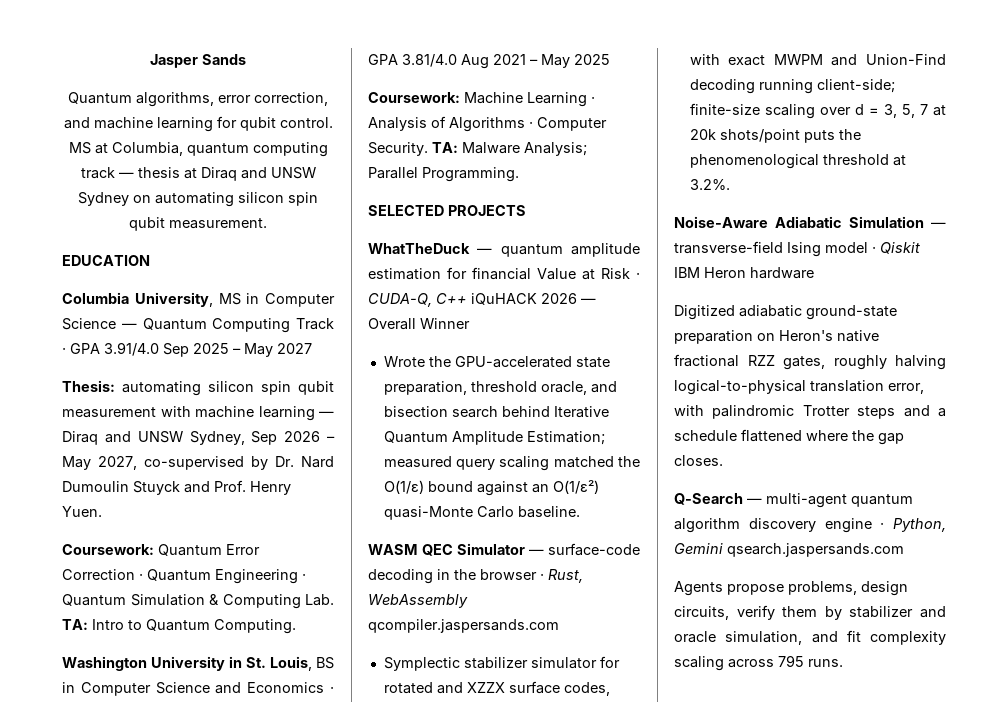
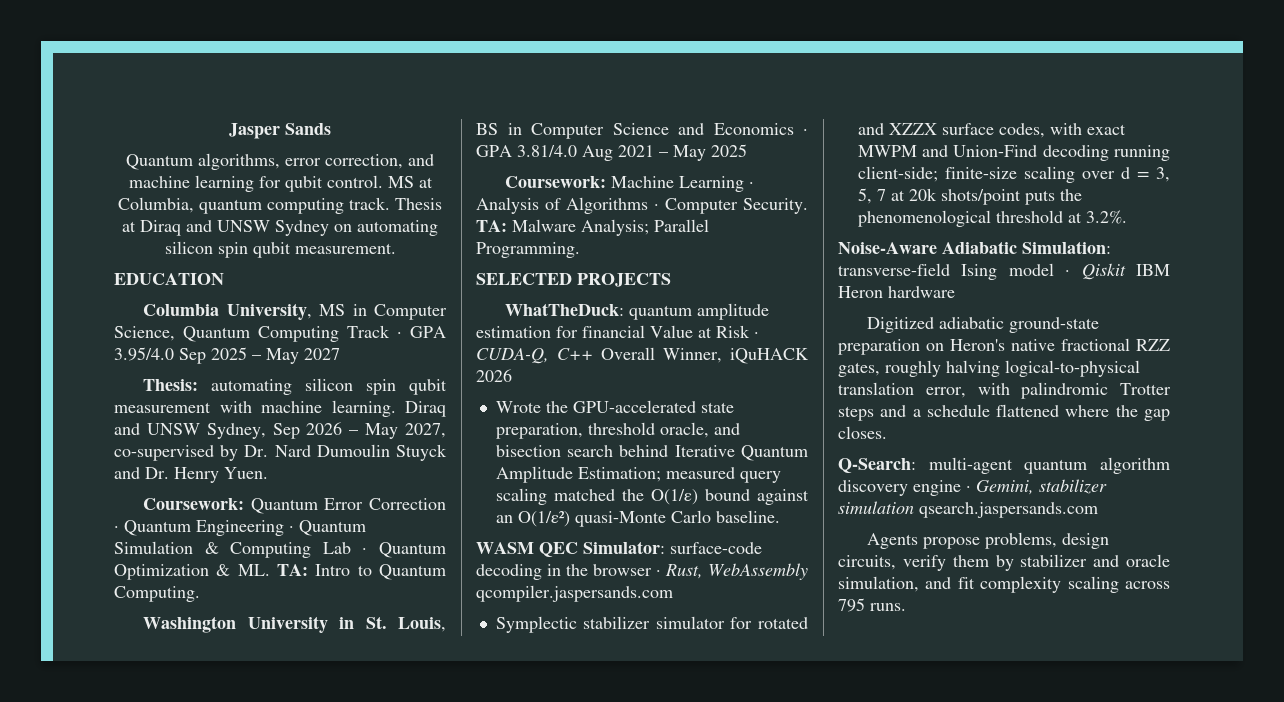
[80,167,180,179] track — thesis -> [349,197,442,210] track. Thesis
[62,318,137,330] Science — -> [114,326,175,341] Science,
[104,342,159,356] 3.91/4.0 -> [114,347,174,361] 3.95/4.0
[258,406,334,421] learning — -> [331,400,396,417] learning.
[214,480,246,492] Prof. -> [145,467,169,479] Dr.
[305,594,334,606] Lab. -> [322,542,446,558] [114,564,270,580] Lab · Quantum Optimization & ML.
[368,243,493,254] WhatTheDuck — -> [505,303,625,316] WhatTheDuck:
(467, 298) none -> [601,347,722,363] Overall Winner,
[581,298,596,304] [368,318,470,330] — Overall Winner -> (512, 375) none
[457,543,544,555] Simulator — -> [583,541,665,554] Simulator:
[849,216,946,228] Simulation — -> [1022,241,1111,254] Simulation:
[674,493,762,505] Q-Search — -> [838,458,916,473] Q-Search:
[893,518,946,532] [674,543,723,554] Python, Gemini -> [976,479,1107,495] [838,501,914,514] Gemini, stabilizer simulation

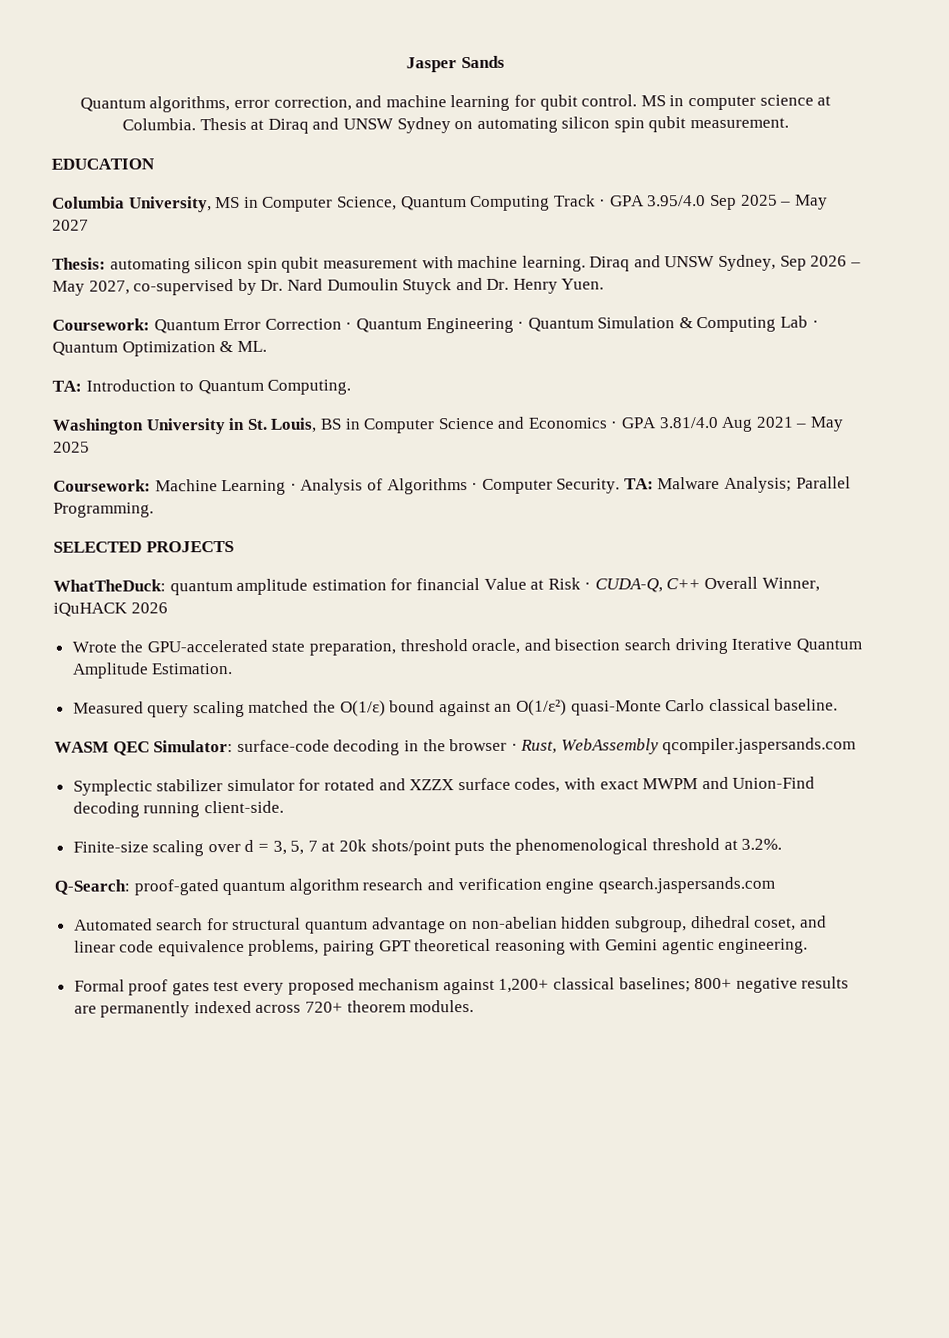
[418,177,433,188] [118,197,390,214] at Columbia, quantum computing track. -> [669,94,832,111] [121,118,196,131] in computer science at Columbia.
[277,564,351,576] TA: Intro -> [52,379,176,392] // TA: Introduction
[619,445,669,457] behind -> [674,637,728,655] driving
[577,467,735,482] Estimation; measured -> [151,663,234,675] [72,701,144,714] Estimation. // Measured
(711, 516) none -> [708,698,771,712] classical
[857,166,1017,182] client-side; finite-size -> [203,800,284,814] [72,841,149,853] client-side. // Finite-size
[838,241,1111,254] [838,263,1170,280] [838,286,955,298] [867,317,1100,333] [838,338,1170,355] [838,360,1140,377] [838,382,1171,399] [838,404,1170,421] [838,426,887,439] // Noise-Aware Adiabatic Simulation: transverse-field Ising model · Qiskit IBM Heron hardware // Digitized adiabatic ground-state preparation on Heron's native fractional RZZ gates, roughly halving logical-to-physical translation error, with palindromic Trotter steps and a schedule flattened where the gap closes. -> (783, 844) none
[928,457,1013,474] multi-agent -> [133,879,219,896] proof-gated
[838,479,1107,496] [838,501,1098,518] [867,532,1110,549] [838,554,1170,571] [838,576,1170,593] [838,598,906,612] discovery engine · Gemini, stabilizer simulation qsearch.jaspersands.com // Agents propose problems, design circuits, verify them by stabilizer and oracle simulation, and fit complexity scaling across 795 runs. -> [362,876,775,894] [73,915,827,934] [73,938,809,957] [73,976,850,996] [73,1000,475,1018] research and verification engine qsearch.jaspersands.com // Automated search for structural quantum advantage on non-abelian hidden subgroup, dihedral coset, and linear code equivalence problems, pairing GPT theoretical reasoning with Gemini agentic engineering. // Formal proof gates test every proposed mechanism against 1,200+ classical baselines; 800+ negative results are permanently indexed across 720+ theorem modules.

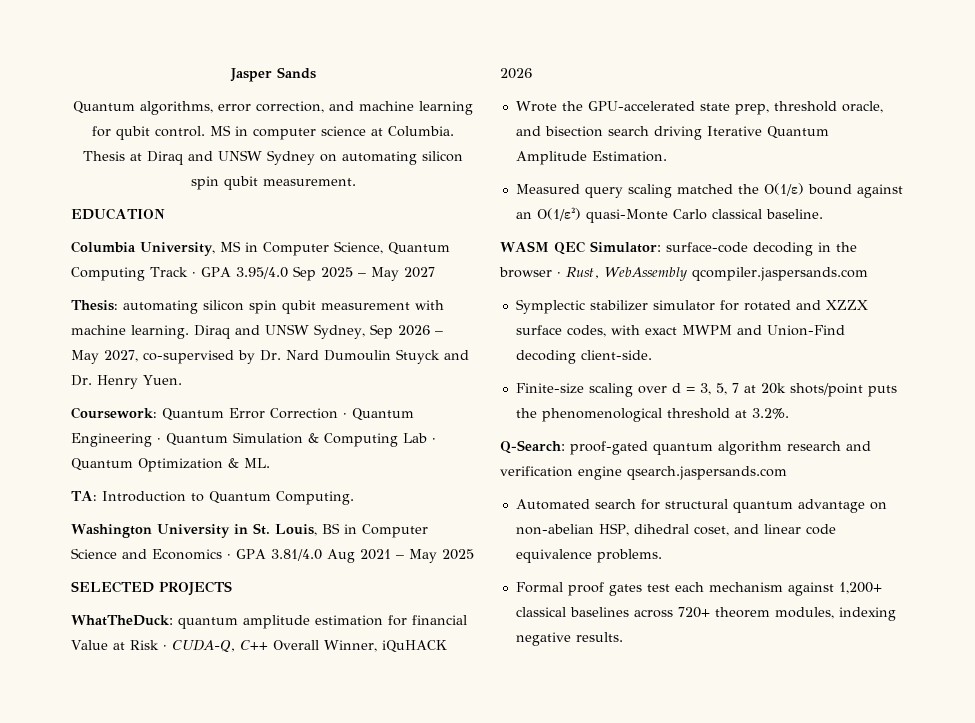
[53,476,851,496] [53,502,154,518] // Coursework: Machine Learning · Analysis of Algorithms · Computer Security. TA: Malware Analysis; Parallel Programming. -> (474, 554) none
[309,640,397,656] preparation, -> [734,104,769,115] prep,
[143,802,201,818] running -> (576, 357) none
[561,916,688,933] hidden subgroup, -> [598,523,629,536] HSP,
[248,938,809,956] problems, pairing GPT theoretical reasoning with Gemini agentic engineering. -> [596,549,662,563] problems.
[243,978,355,995] every proposed -> [674,582,704,592] each
[618,976,850,993] [73,1000,475,1018] baselines; 800+ negative results are permanently indexed across 720+ theorem modules. -> [569,607,896,621] [515,632,623,646] baselines across 720+ theorem modules, indexing negative results.

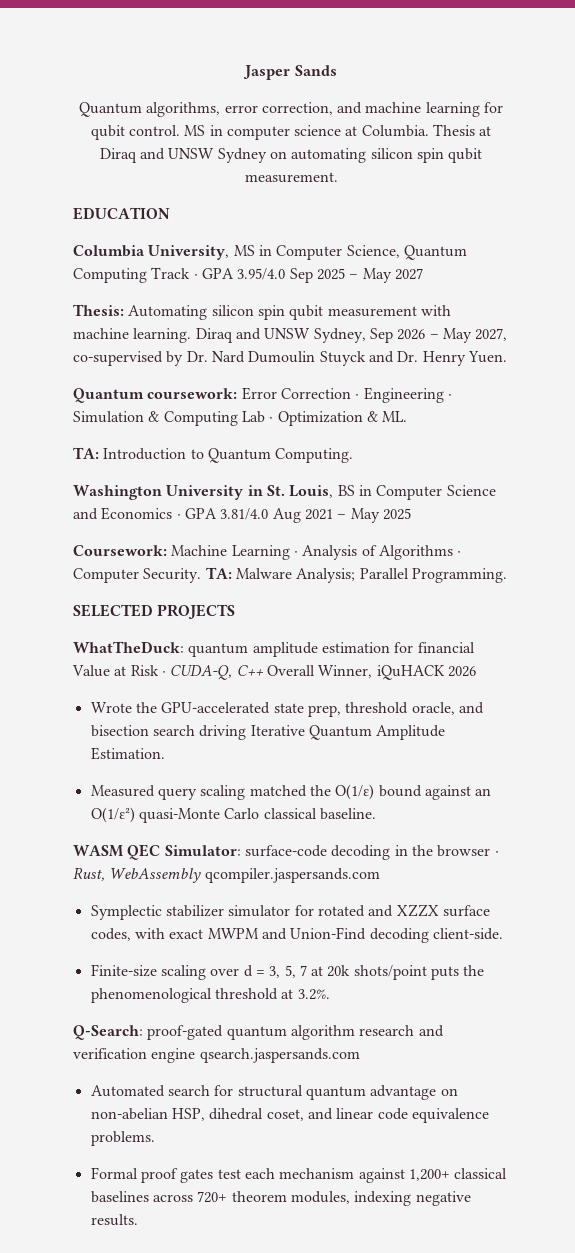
[123,300,198,314] automating -> [128,305,208,320] Automating
[71,407,224,421] Coursework: Quantum -> [73,388,238,403] Quantum coursework:
[352,408,414,421] Quantum -> (360, 396) none
[166,433,228,446] Quantum -> (452, 396) none
[71,458,133,471] Quantum -> (274, 419) none
(474, 554) none -> [73,545,462,560] [73,567,507,583] // Coursework: Machine Learning · Analysis of Algorithms · Computer Security. TA: Malware Analysis; Parallel Programming.

